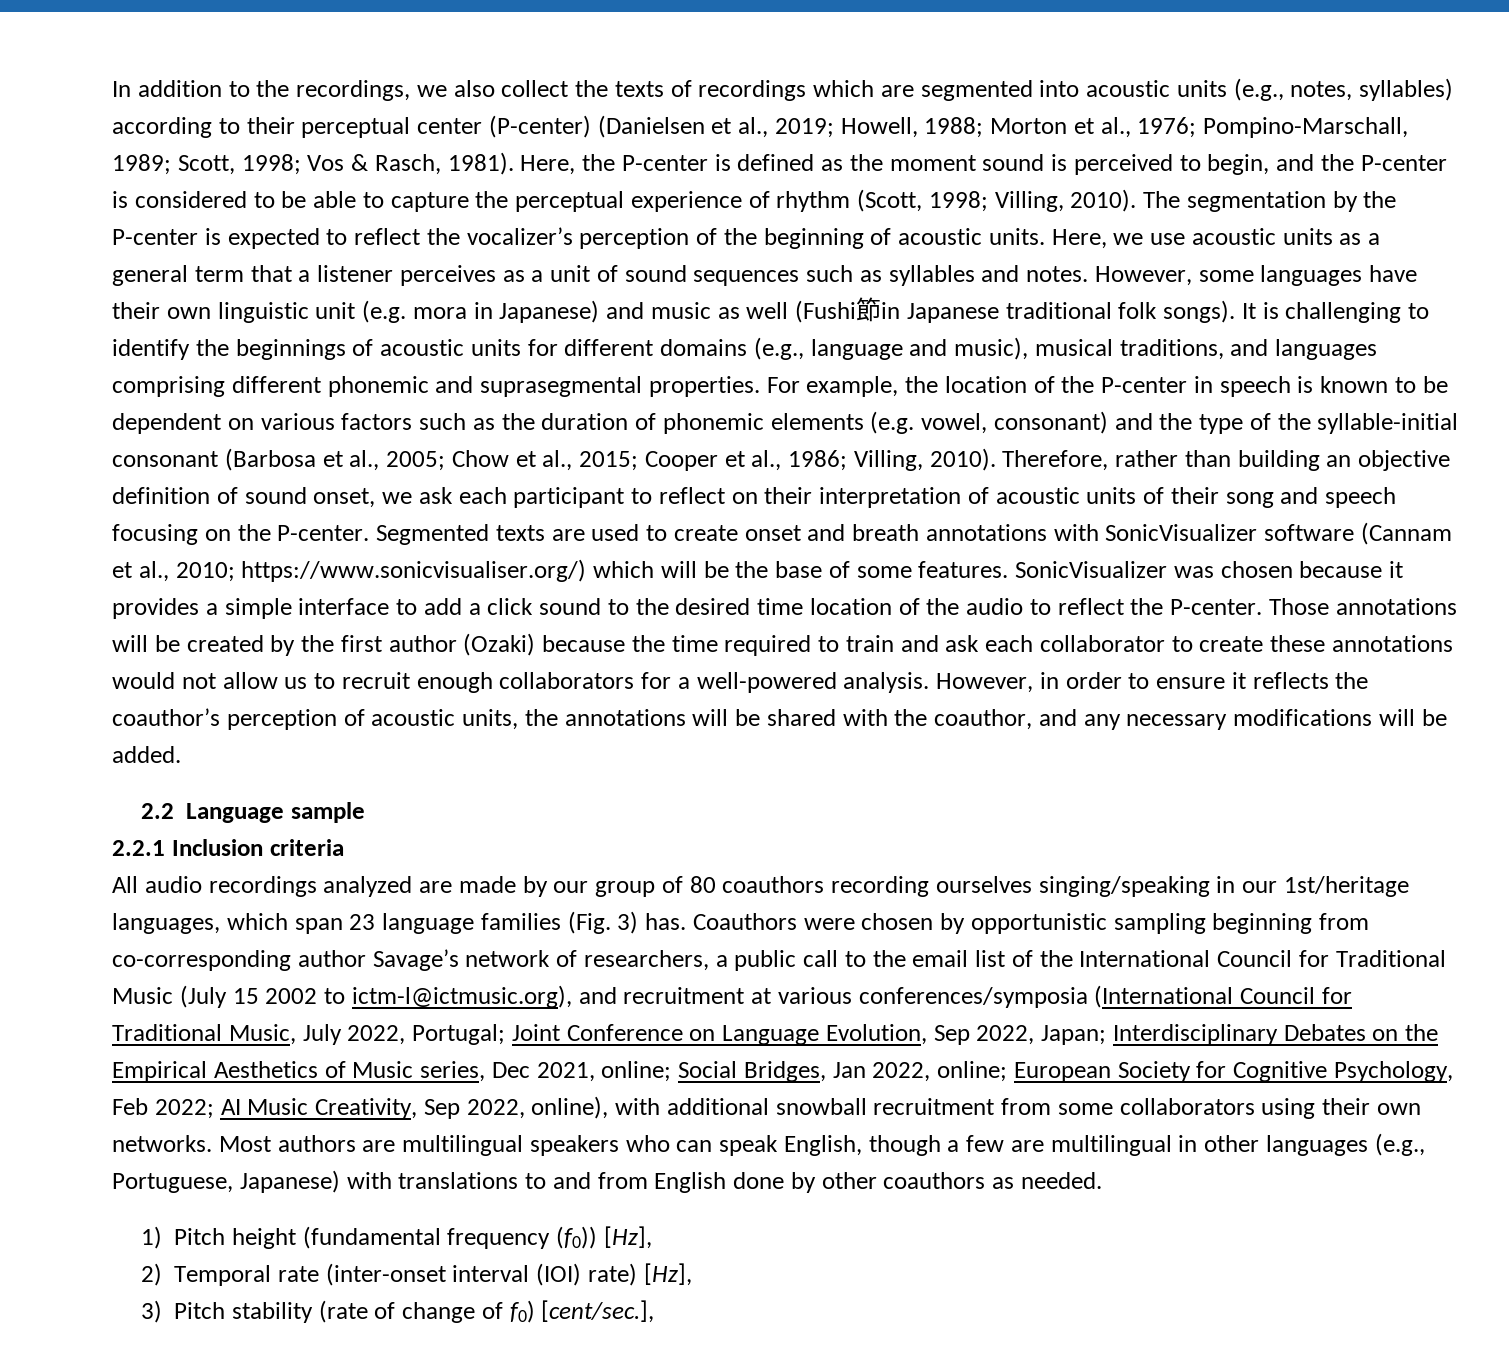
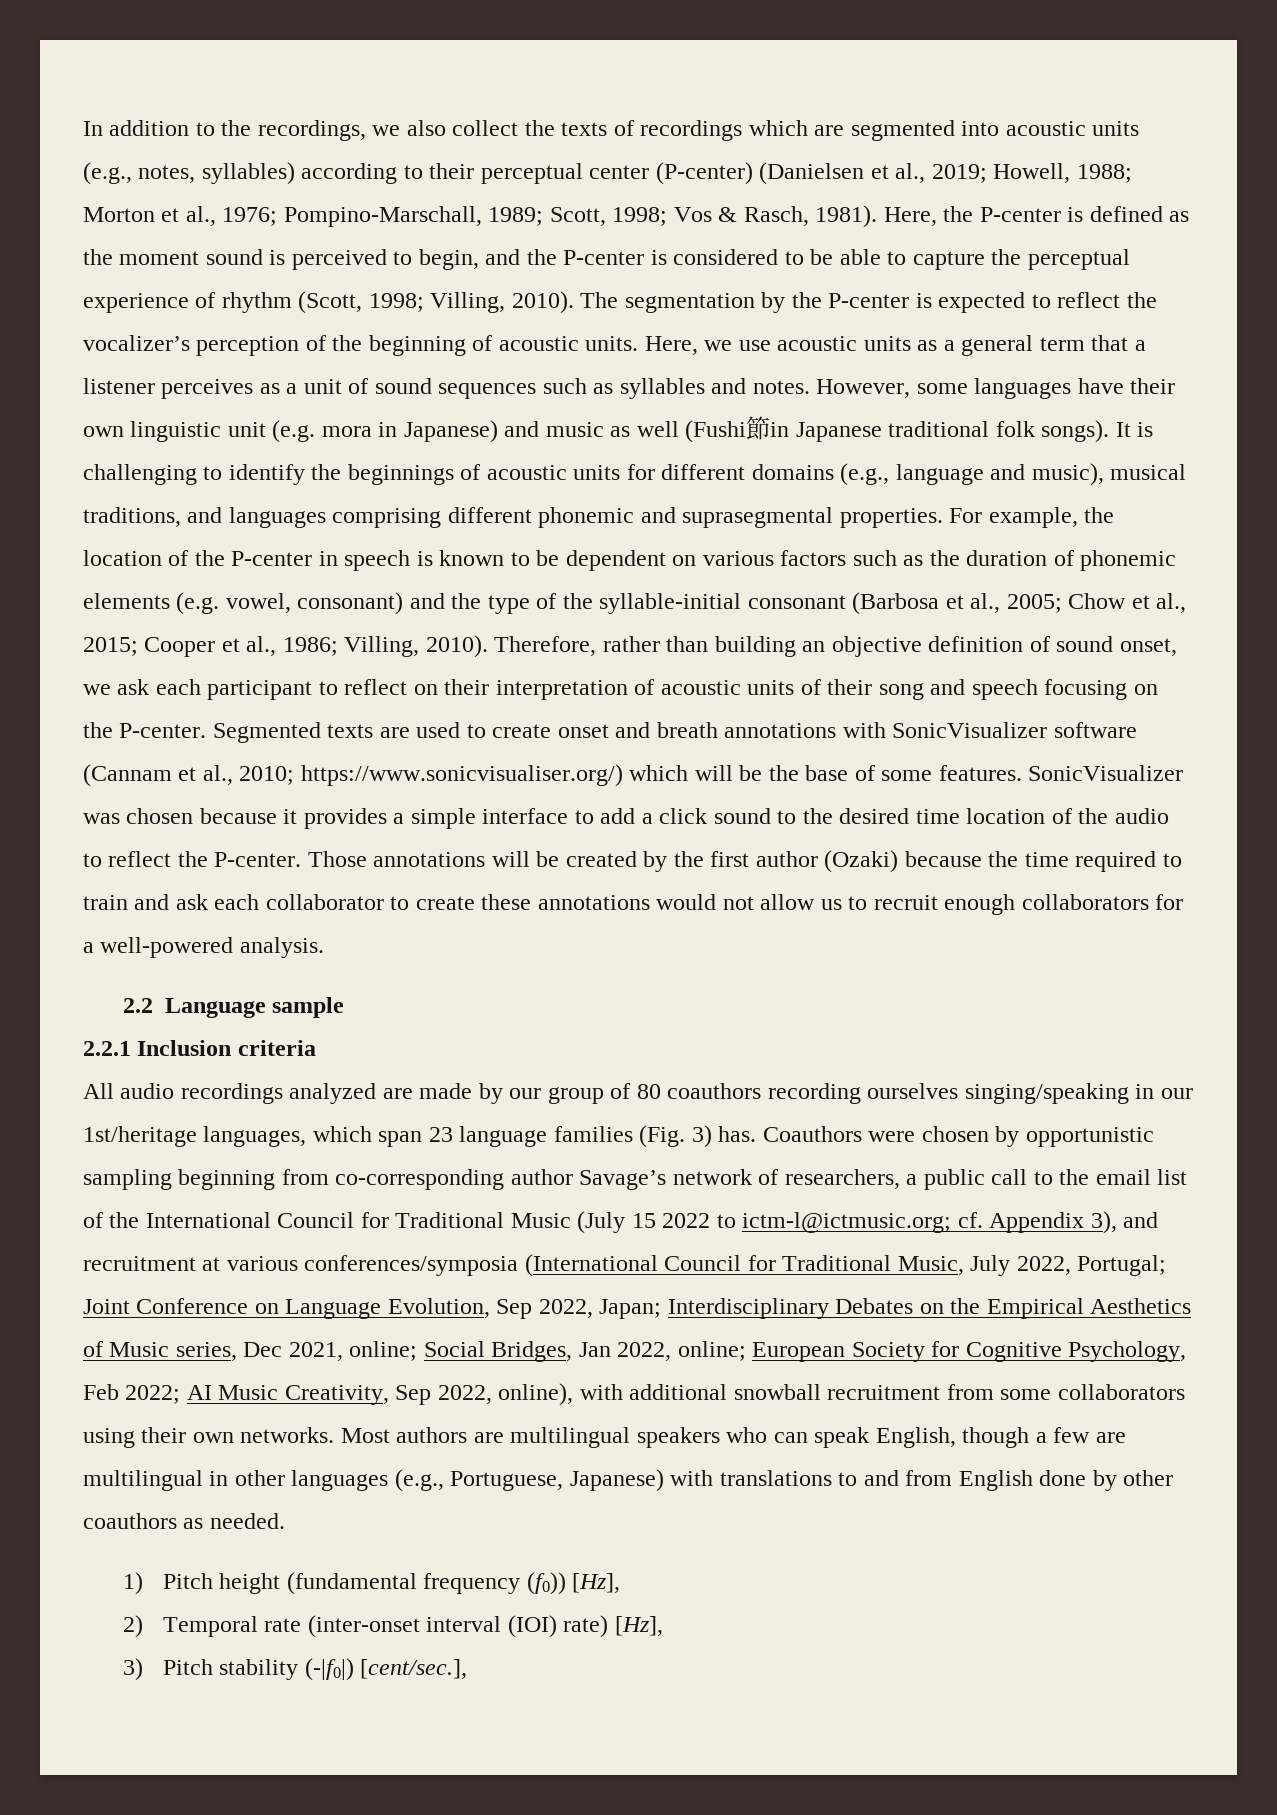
[936,672,1369,693] [112,708,1447,730] [112,746,181,763] However, in order to ensure it reflects the coauthor’s perception of acoustic units, the annotations will be shared with the coauthor, and any necessary modifications will be added. -> (324, 947) none
[265,985,572,1008] 2002 to ictm-l@ictmusic.org), -> [662,1211,1117,1234] 2022 to ictm-l@ictmusic.org; cf. Appendix 3),
[318,1300,535,1323] (rate of change of f0) -> [304,1658,354,1681] (-|f0|)

